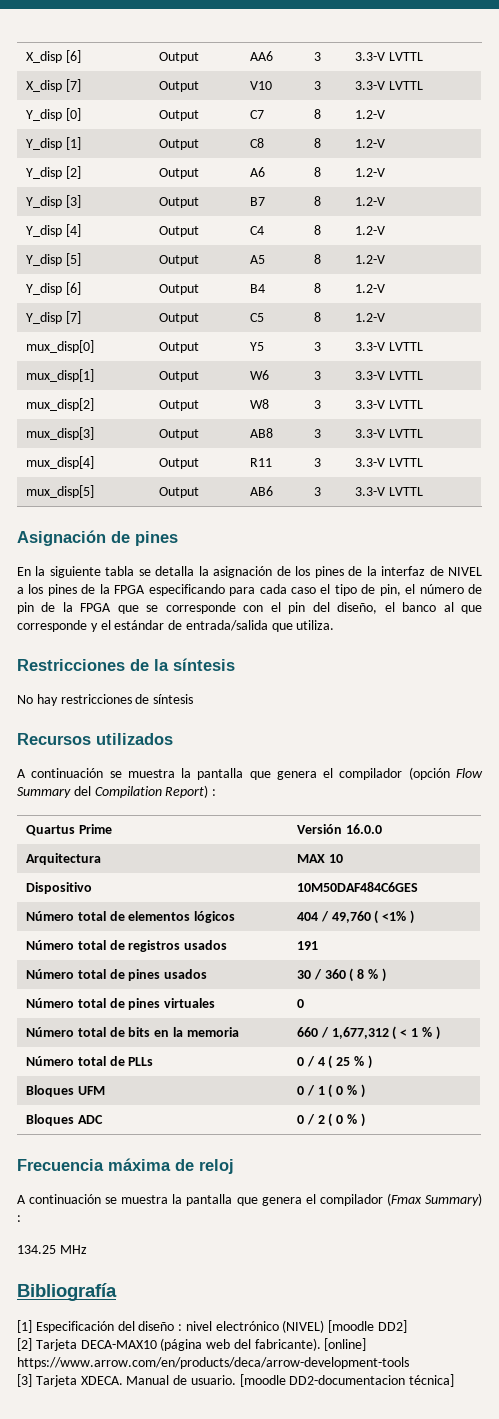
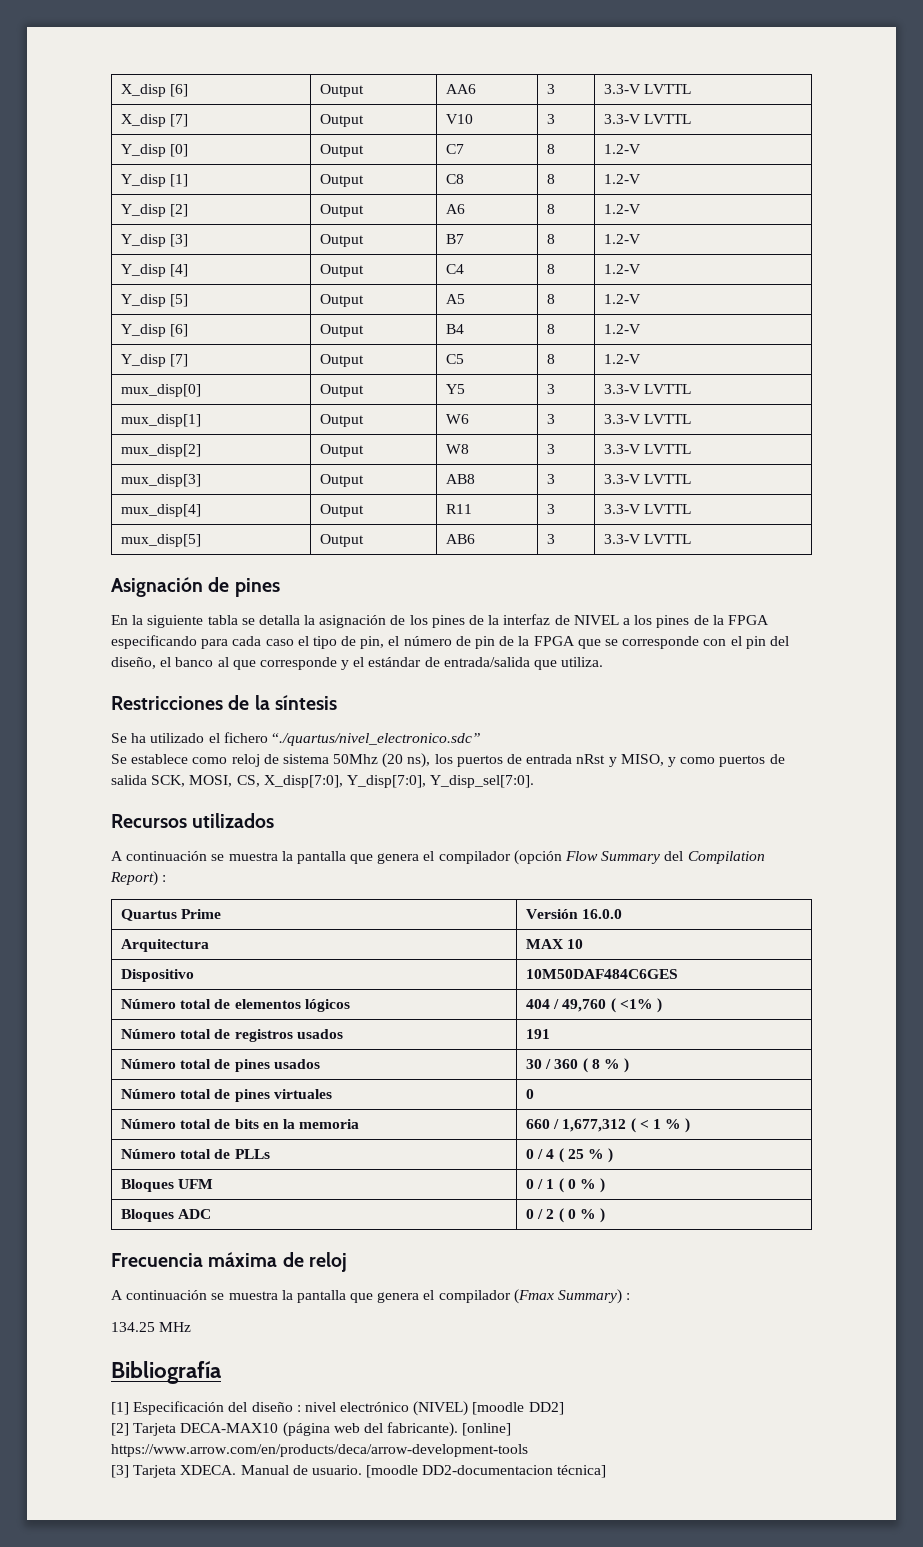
[17,694,194,706] No hay restricciones de síntesis -> [111,732,481,746] [111,753,785,768] [111,775,535,788] Se ha utilizado el fichero “./quartus/nivel_electronico.sdc” // Se establece como reloj de sistema 50Mhz (20 ns), los puertos de entrada nRst y MISO, y como puertos de salida SCK, MOSI, CS, X_disp[7:0], Y_disp[7:0], Y_disp_sel[7:0].

